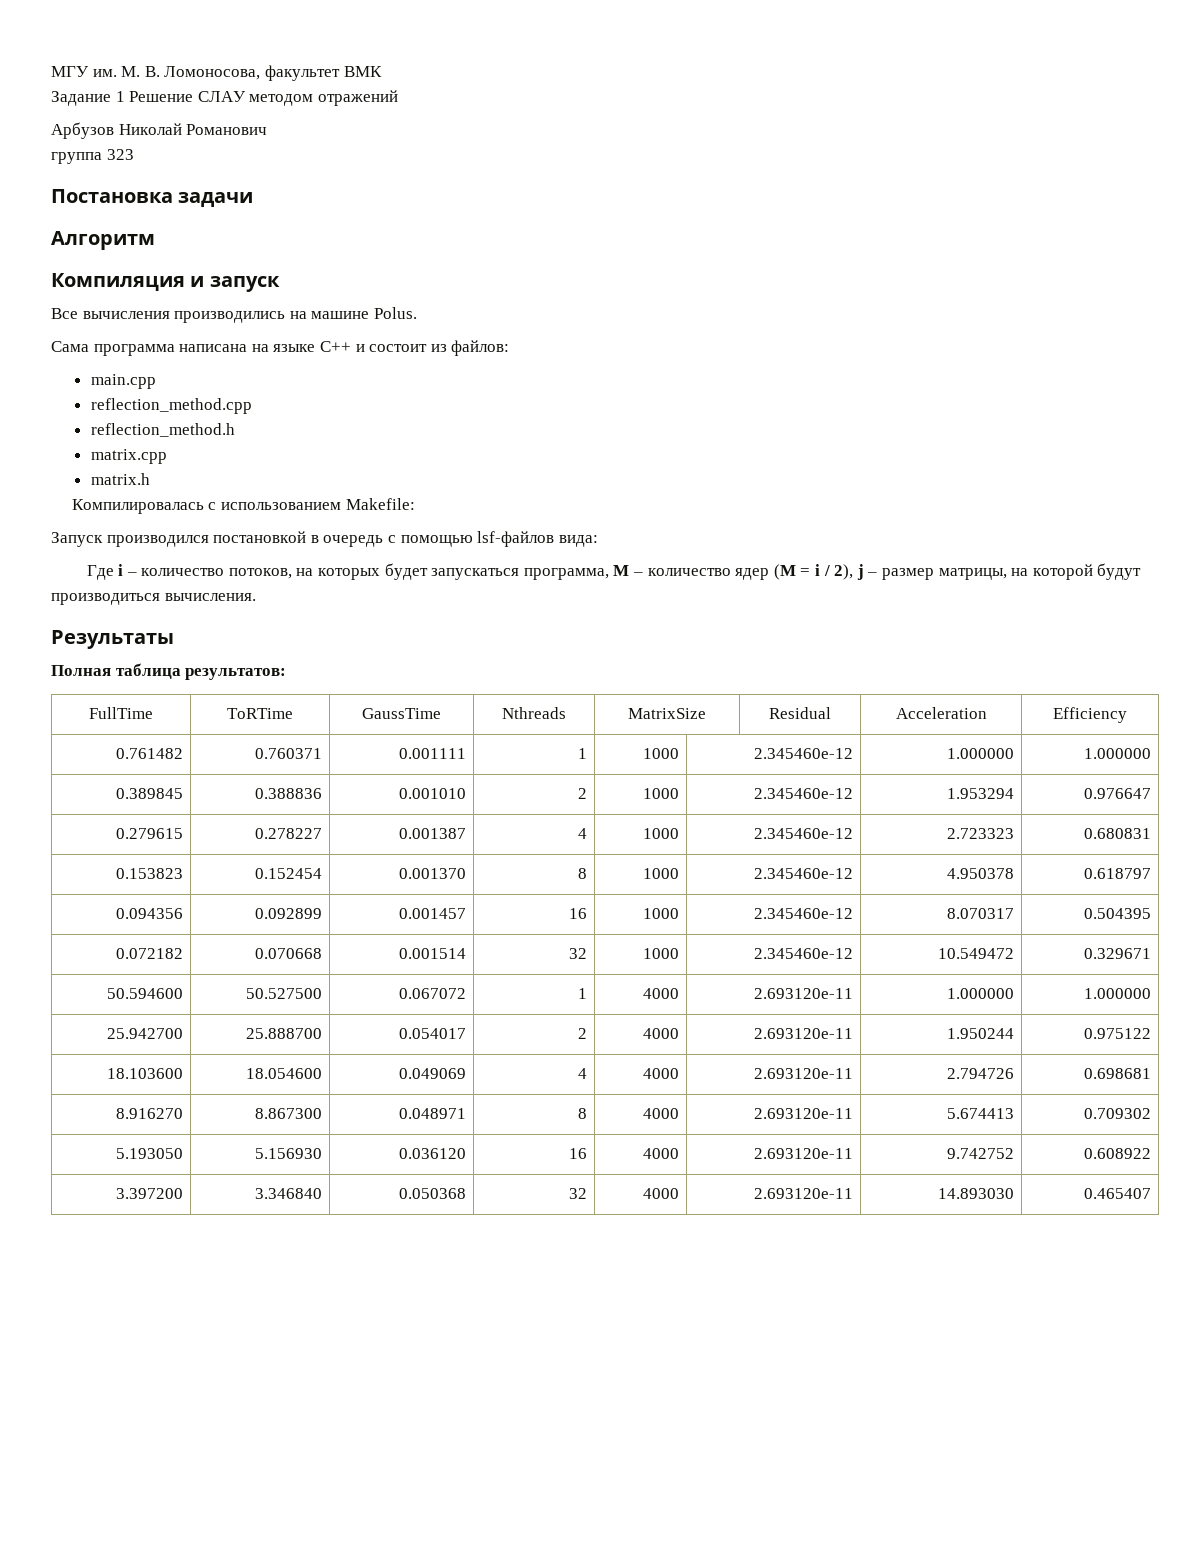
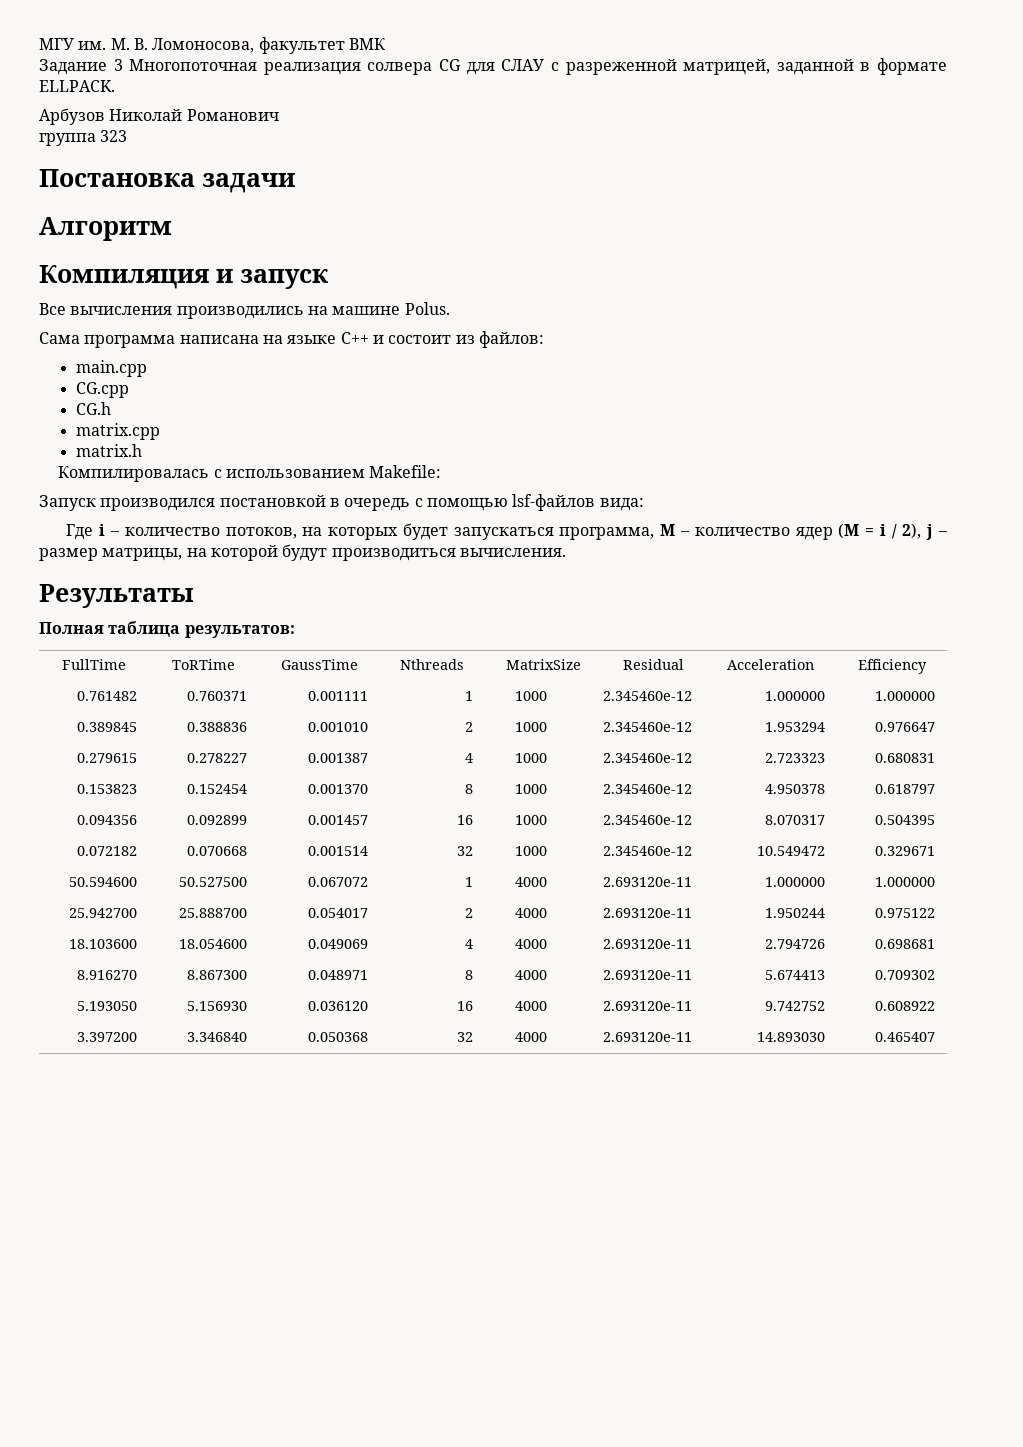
[115,90,398,106] 1 Решение СЛАУ методом отражений -> [113,58,948,75] [39,80,115,92] 3 Многопоточная реализация солвера CG для СЛАУ с разреженной матрицей, заданной в формате ELLPACK.
[90,398,252,414] [90,423,235,437] reflection_method.cpp // reflection_method.h -> [75,382,129,398] [75,402,111,415] CG.cpp // CG.h

